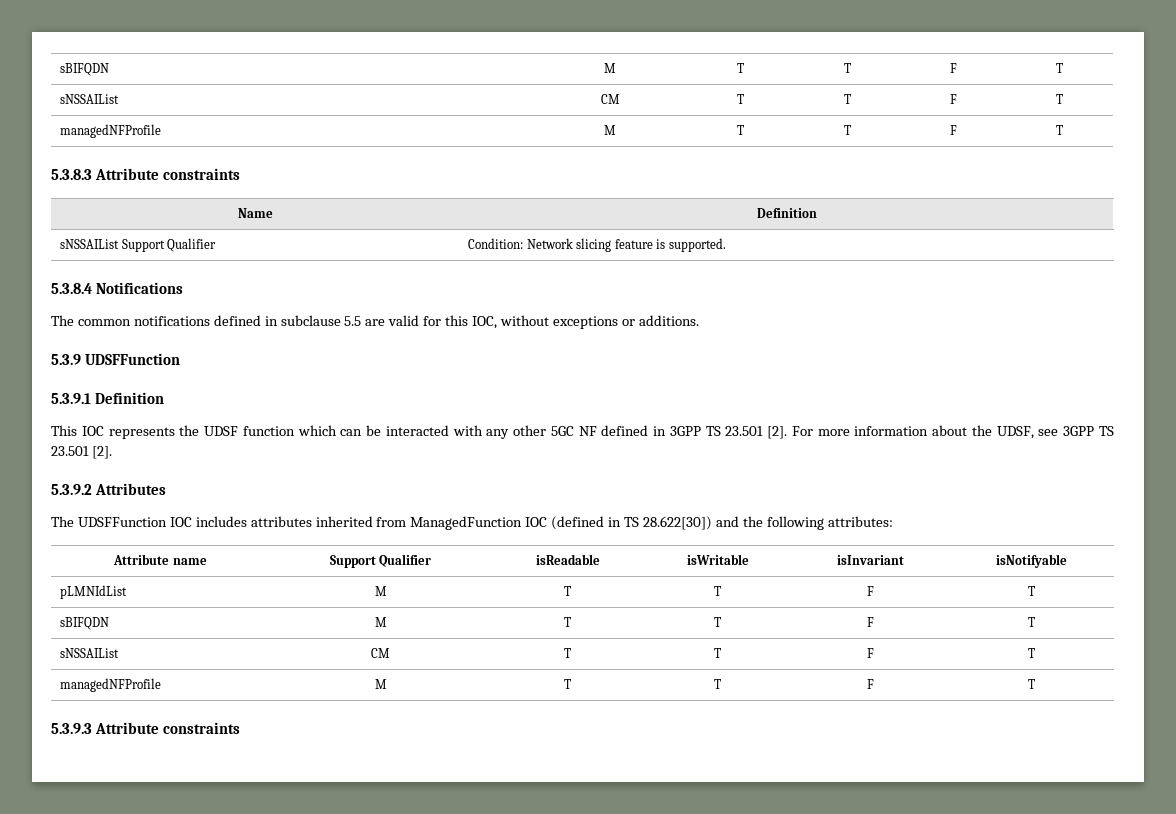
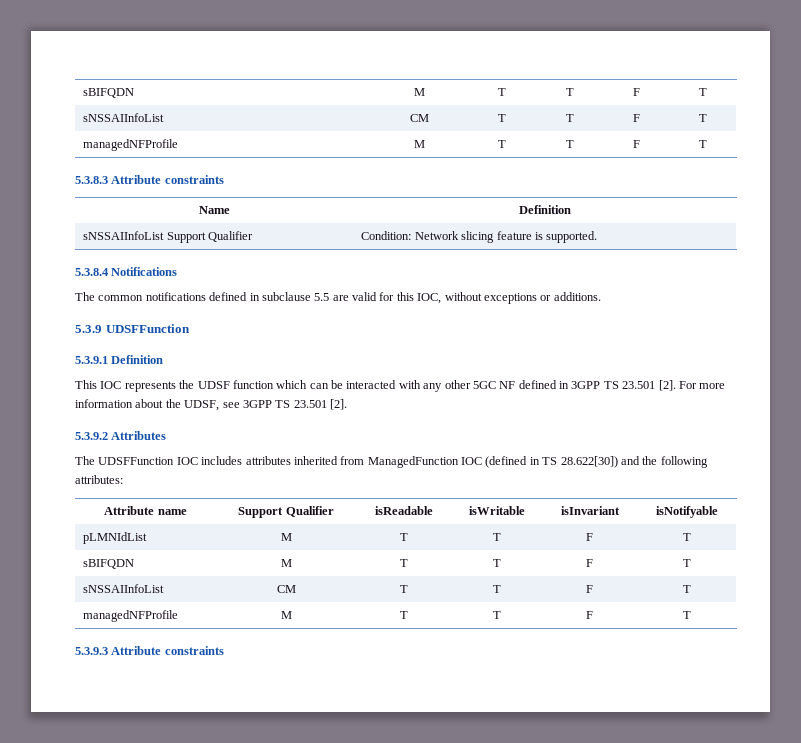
[60,63,110,76] [604,63,616,73] [737,63,744,73] [843,63,851,73] [950,63,957,73] [1056,63,1063,73] [60,94,120,104] sBIFQDN | M | T | T | F | T // sNSSAIList -> [83,88,135,98] [414,88,425,96] [497,88,506,96] [565,88,574,96] [632,88,640,96] [698,88,707,96] [83,113,165,122] sBIFQDN | M | T | T | F | T // sNSSAIInfoList
[60,239,120,249] sNSSAIList -> [83,231,165,240] sNSSAIInfoList
[60,648,120,658] sNSSAIList -> [83,584,165,593] sNSSAIInfoList

